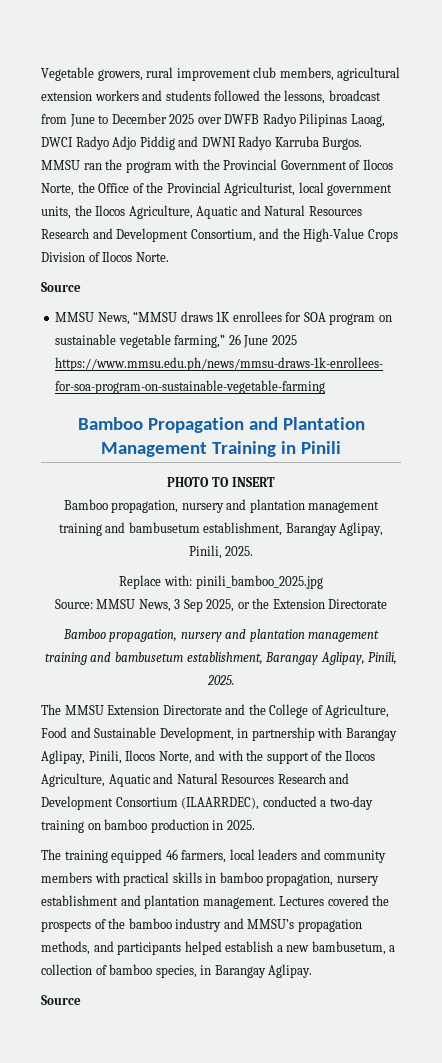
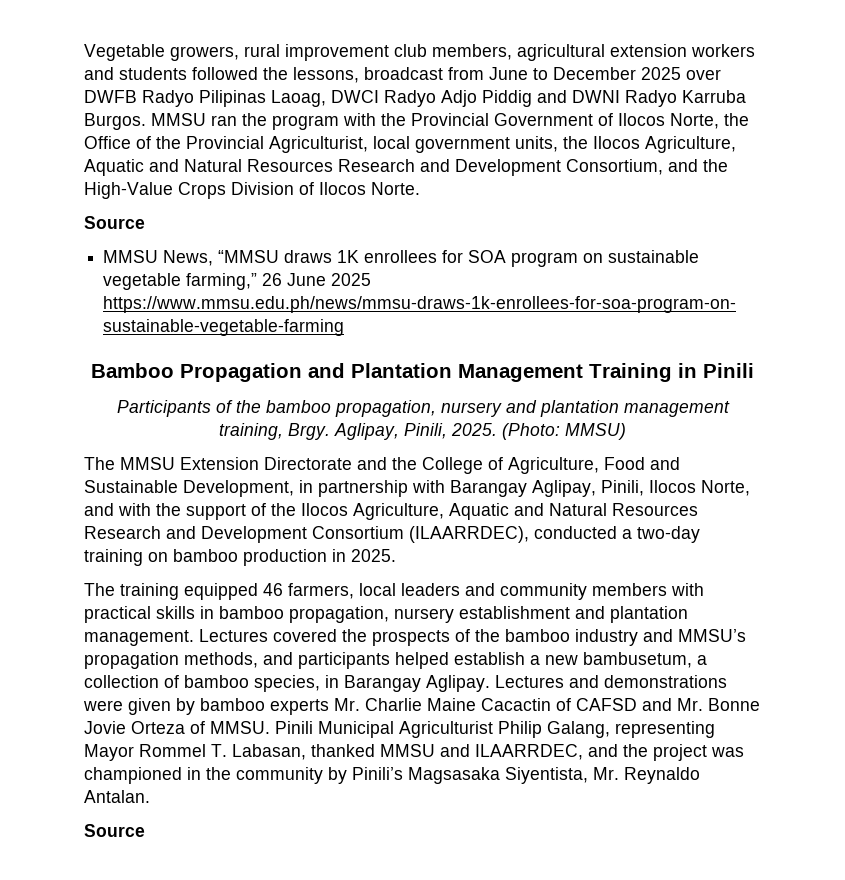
[167,477,275,487] [63,499,380,513] [58,522,384,536] [188,545,254,559] [119,575,323,589] [54,598,388,612] [62,629,380,642] [44,652,398,665] [207,675,234,685] PHOTO TO INSERT // Bamboo propagation, nursery and plantation management training and bambusetum establishment, Barangay Aglipay, Pinili, 2025. // Replace with: pinili_bamboo_2025.jpg // Source: MMSU News, 3 Sep 2025, or the Extension Directorate // Bamboo propagation, nursery and plantation management training and bambusetum establishment, Barangay Aglipay, Pinili, 2025. -> [116,400,730,417] [219,423,626,440] Participants of the bamboo propagation, nursery and plantation management training, Brgy. Aglipay, Pinili, 2025. (Photo: MMSU)
(313, 971) none -> [495,675,727,688] [83,698,760,715] [84,721,715,738] [84,744,744,761] [84,767,700,784] [84,790,150,803] Lectures and demonstrations were given by bamboo experts Mr. Charlie Maine Cacactin of CAFSD and Mr. Bonne Jovie Orteza of MMSU. Pinili Municipal Agriculturist Philip Galang, representing Mayor Rommel T. Labasan, thanked MMSU and ILAARRDEC, and the project was championed in the community by Pinili’s Magsasaka Siyentista, Mr. Reynaldo Antalan.

